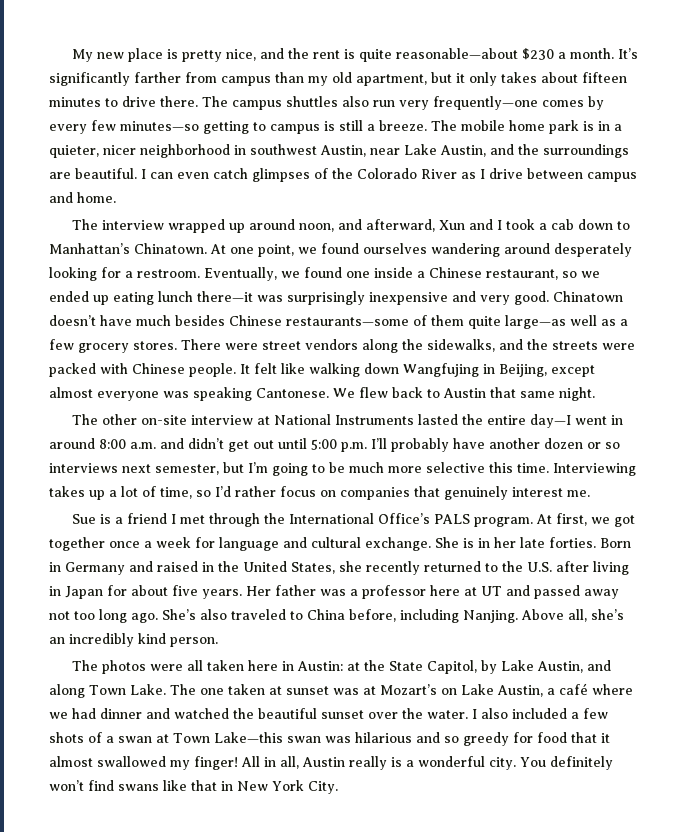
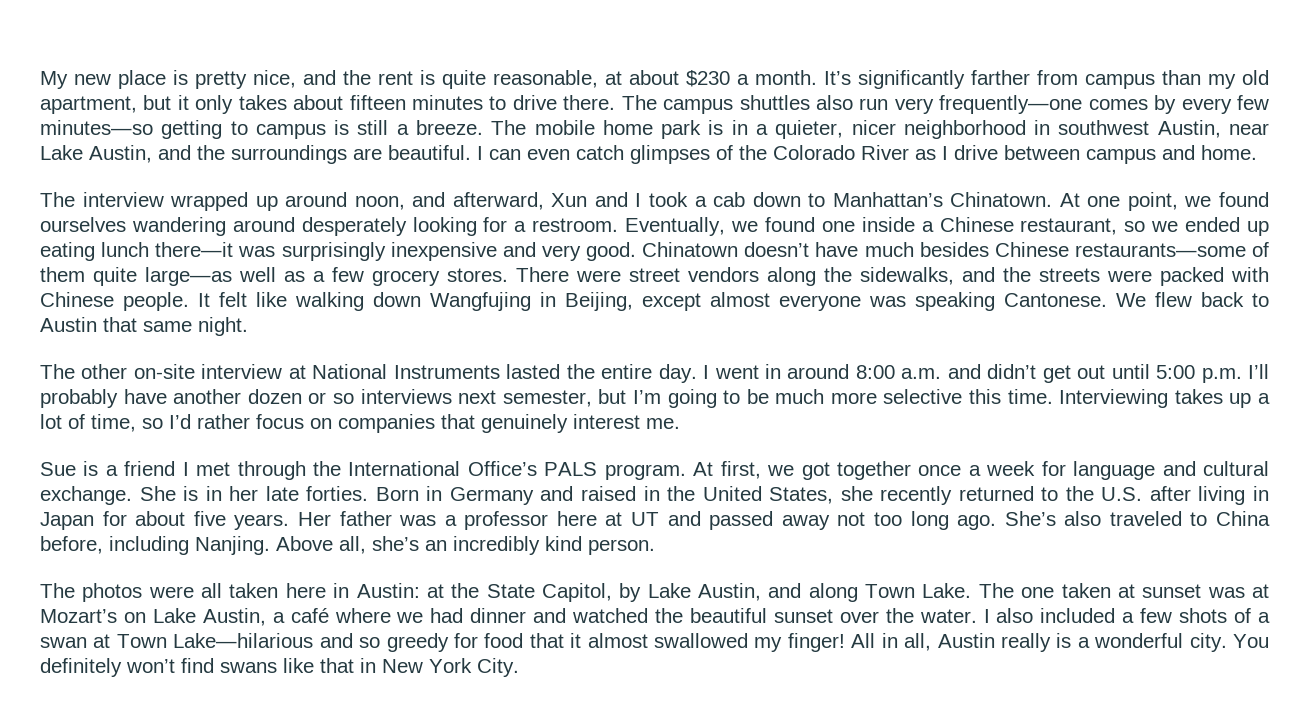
[396,48,519,59] reasonable—about -> [493,70,679,88] reasonable, at about
[530,414,572,428] day—I -> [658,364,710,383] day. I
[213,732,412,743] Lake—this swan was hilarious -> [173,633,314,648] Lake—hilarious

